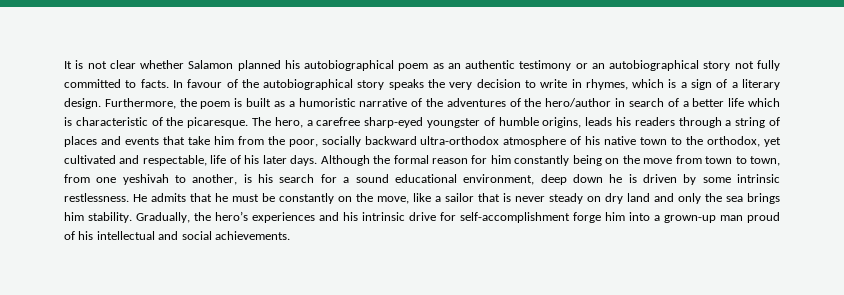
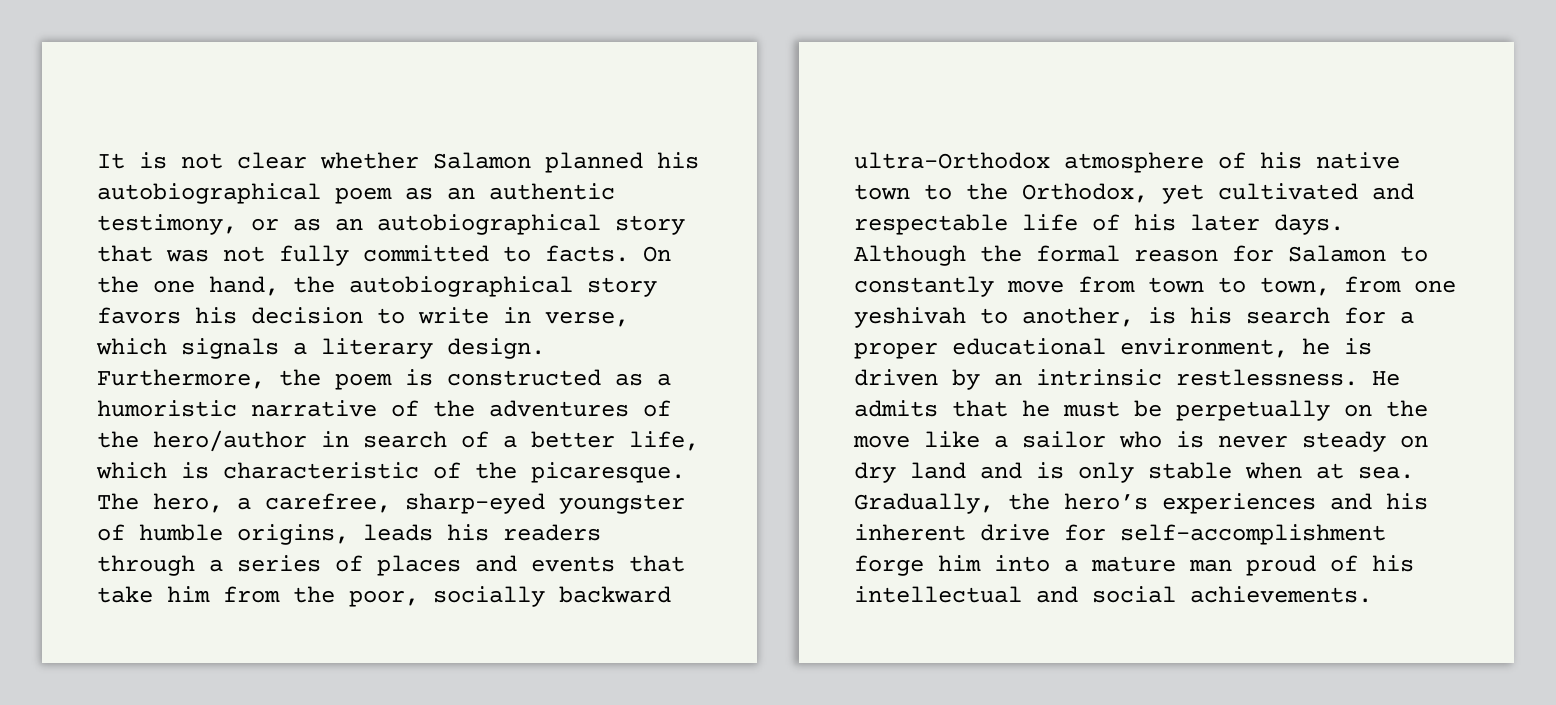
[519,60,588,71] testimony or -> [97,214,321,235] testimony, or as
(731, 66) none -> [97,245,209,262] that was
[172,79,728,90] In favour of the autobiographical story speaks the very decision to write in rhymes, which is a sign of -> [643,246,671,262] [97,276,657,297] [97,307,629,327] [96,338,279,359] On the one hand, the autobiographical story favors his decision to write in verse, which signals
[246,98,272,107] built -> [447,369,601,386] constructed
[728,98,745,107] life -> [629,431,699,451] life,
[316,117,361,126] carefree -> [265,493,391,513] carefree,
[735,117,766,128] string -> [237,555,321,572] series
[420,136,500,145] ultra-orthodox -> [854,152,1050,169] ultra-Orthodox
[707,136,761,147] orthodox, -> [1022,183,1148,203] Orthodox,
[142,155,207,166] respectable, -> [854,214,1008,235] respectable
[490,155,640,166] him constantly being on the -> [1288,245,1428,262] [854,276,994,297] Salamon to constantly
[355,174,389,183] sound -> [854,342,938,359] proper
[540,174,603,185] deep down -> (1288, 348) none
[702,177,731,183] some -> [994,373,1022,386] an
[279,193,409,204] constantly on the move, -> [1176,400,1428,421] [853,435,910,448] perpetually on the move
[478,193,500,202] that -> [1119,431,1162,448] who
[678,193,780,204] [64,212,132,223] only the sea brings him stability. -> [1036,462,1414,483] is only stable when at sea.
[362,212,405,221] intrinsic -> [854,524,966,541] inherent
[664,215,716,223] grown-up -> [1091,556,1176,572] mature

